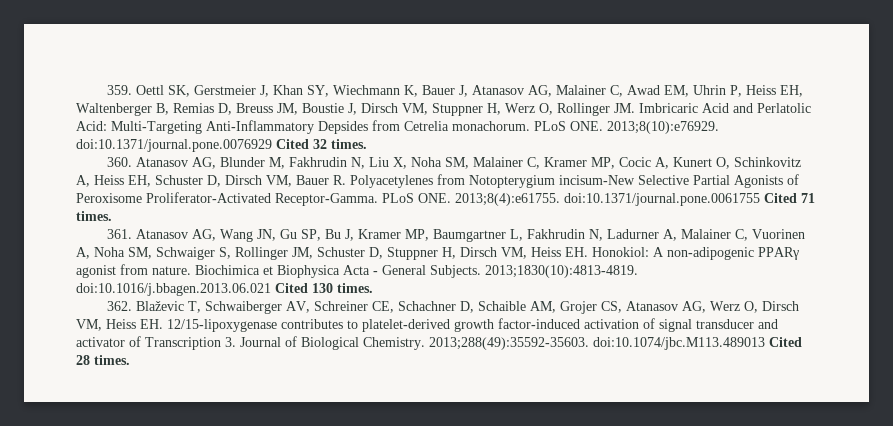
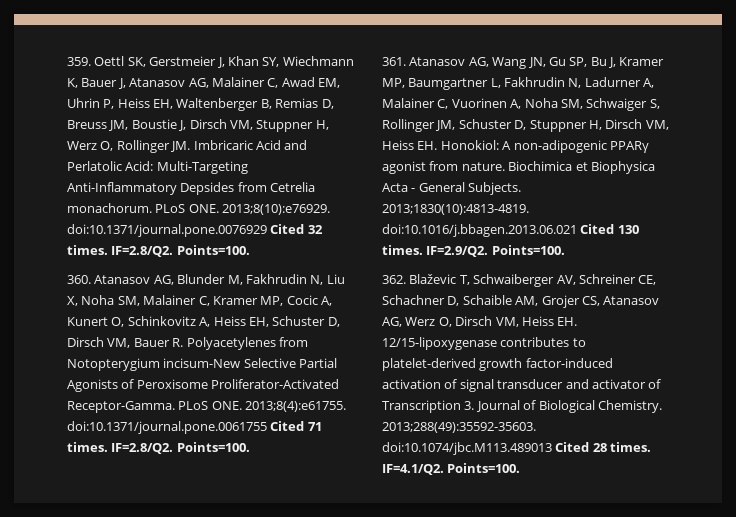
(367, 144) none -> [111,245,250,257] IF=2.8/Q2. Points=100.
(112, 216) none -> [111,442,250,454] IF=2.8/Q2. Points=100.
(373, 288) none -> [426,245,565,257] IF=2.9/Q2. Points=100.
(130, 360) none -> [382,463,521,475] IF=4.1/Q2. Points=100.

